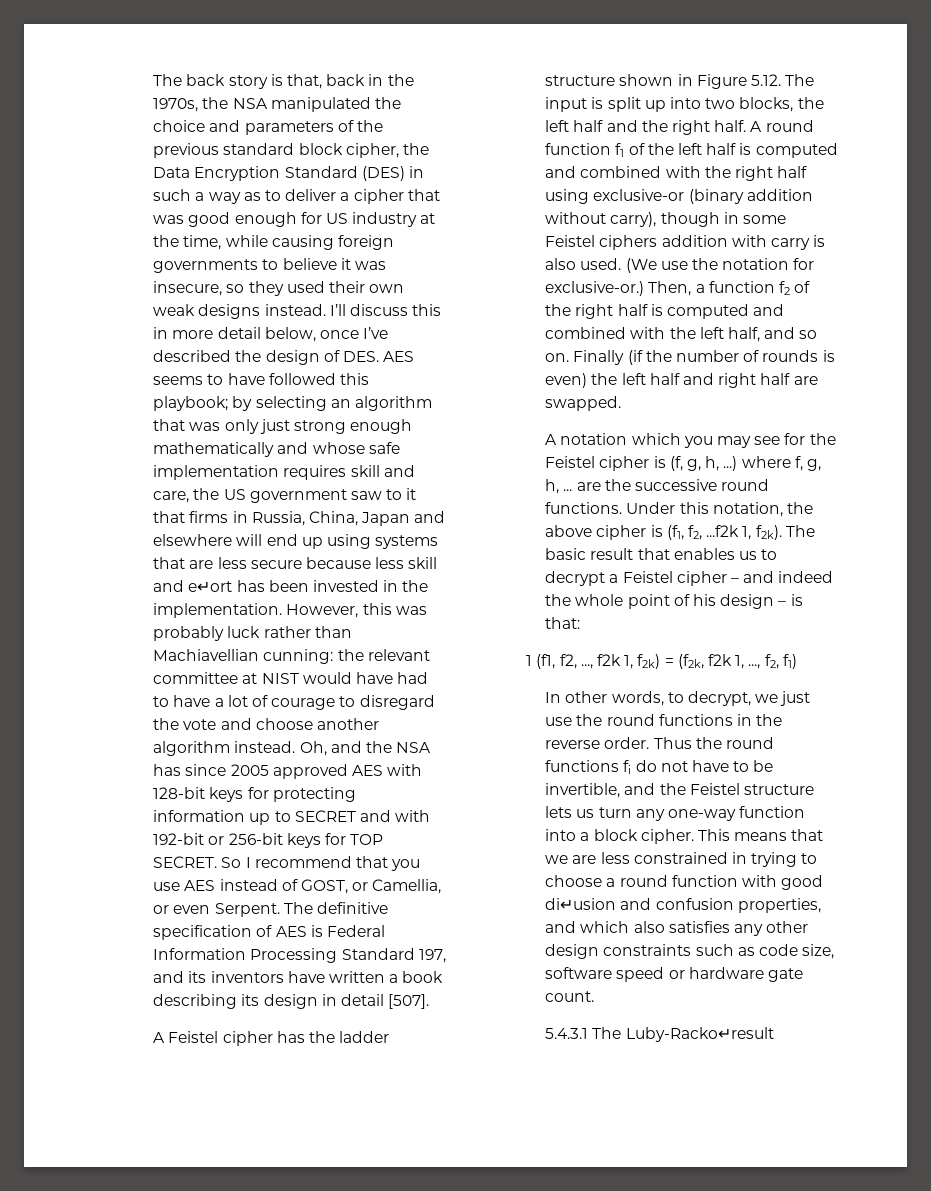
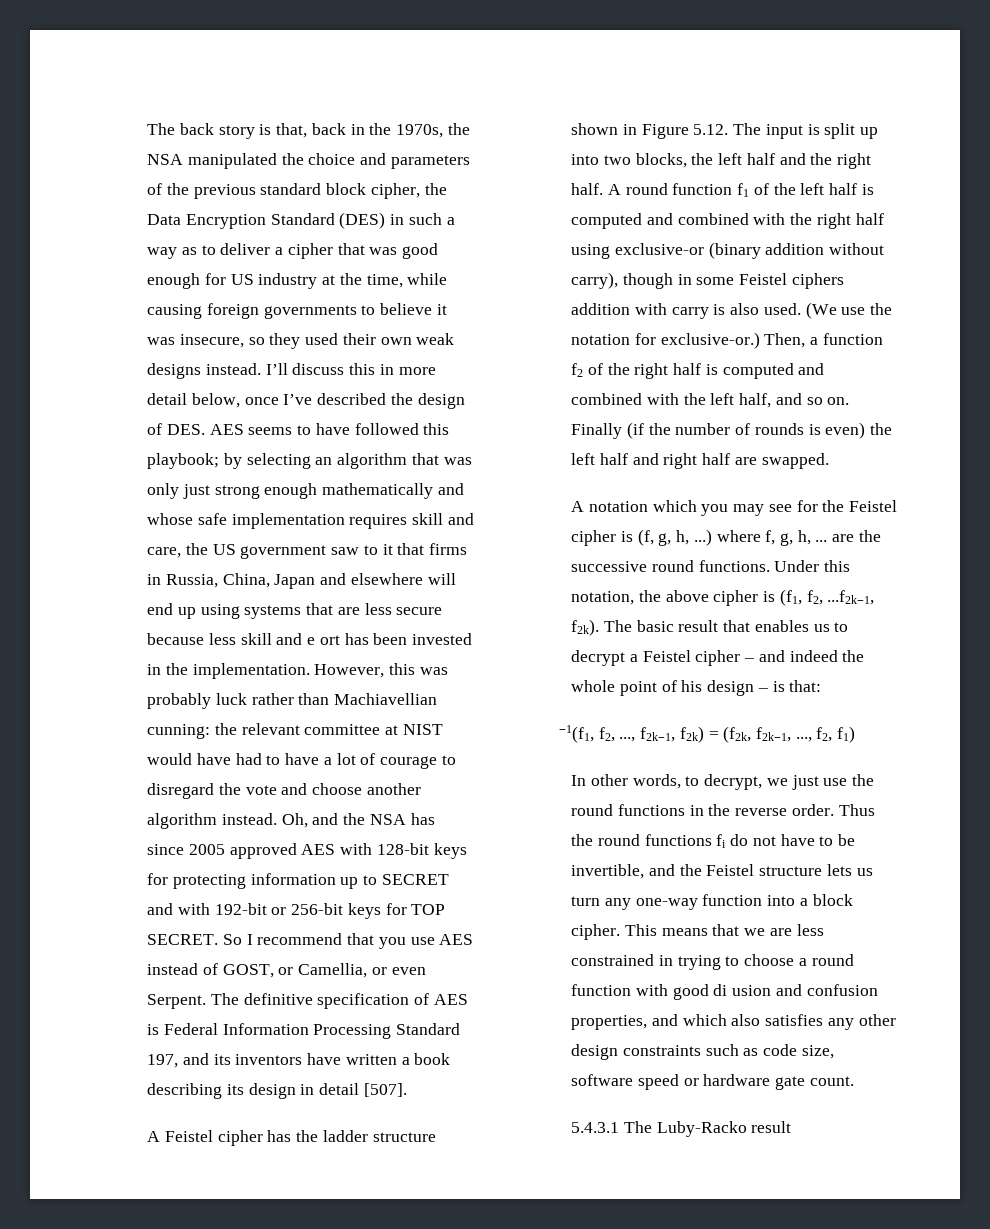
[188,581,233,592] e↵ort -> [307,635,340,645] e ort
[706,525,752,540] ...f2k 1, -> [827,590,875,605] ...f2k−1,
[526,654,634,669] 1 (f1, f2, ..., f2k 1, -> [558,725,676,743] −1(f1, f2, ..., f2k−1,
[707,654,745,669] f2k 1, -> [755,727,791,742] f2k−1,
[545,898,617,910] di↵usion -> [713,984,772,996] di usion
[625,1027,774,1042] Luby-Racko↵result -> [656,1121,792,1137] Luby-Racko result

